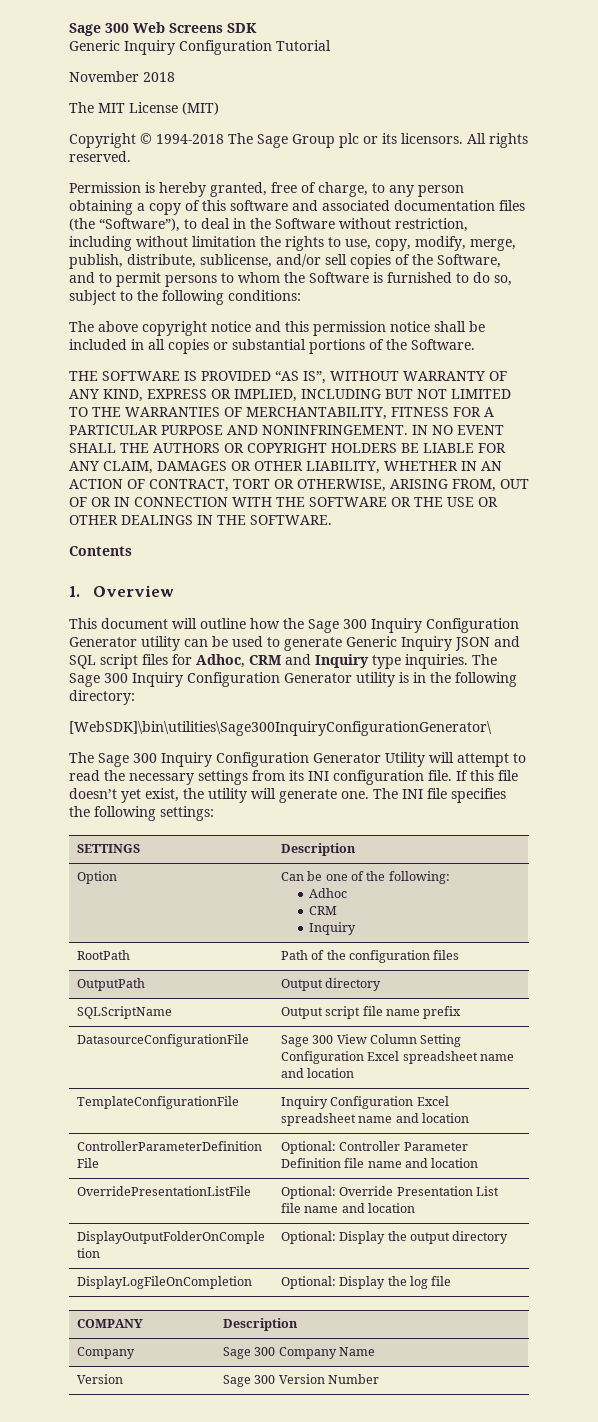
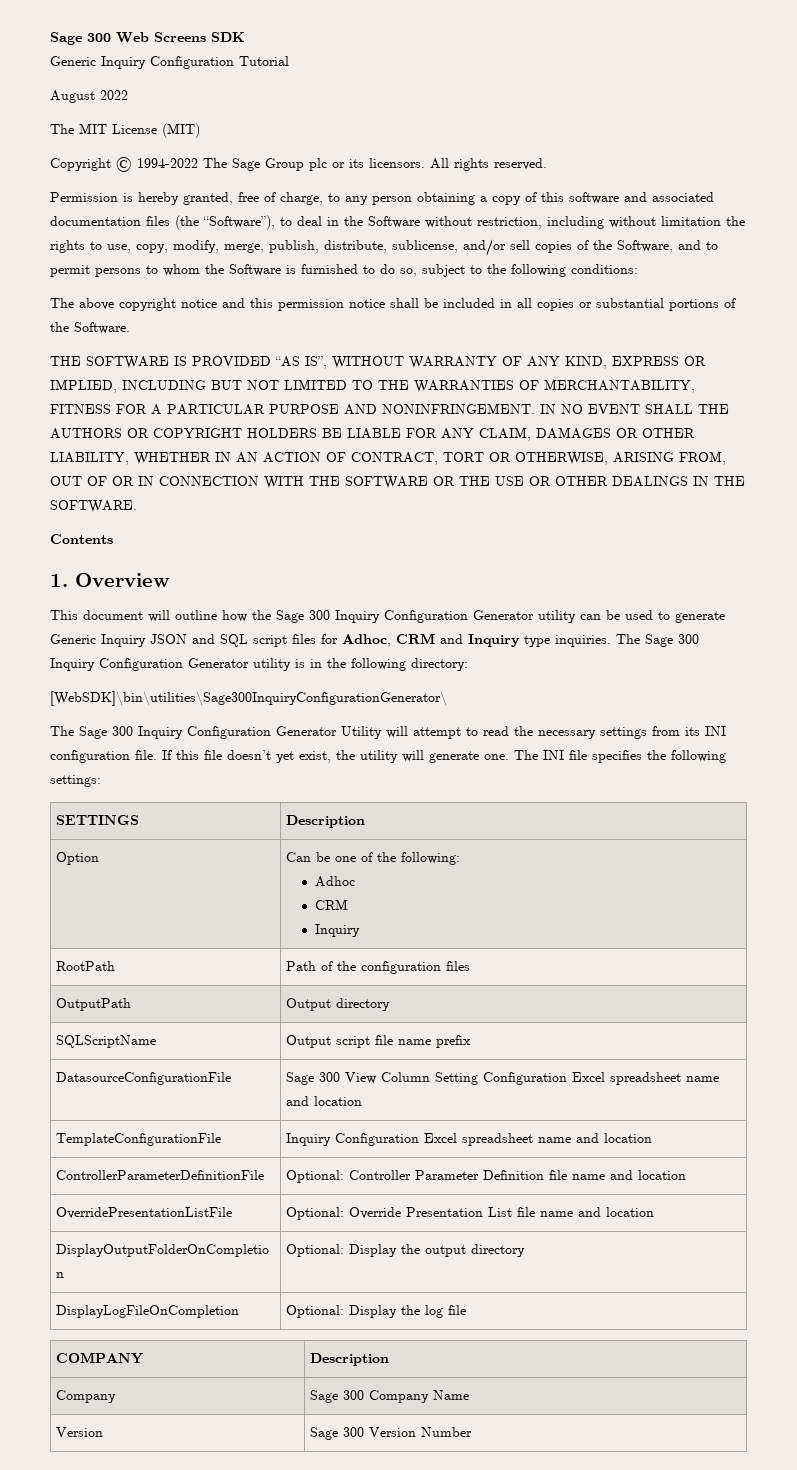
[69,71,175,82] November 2018 -> [50,90,128,103] August 2022
[156,134,224,144] 1994-2018 -> [137,158,198,168] 1994-2022

